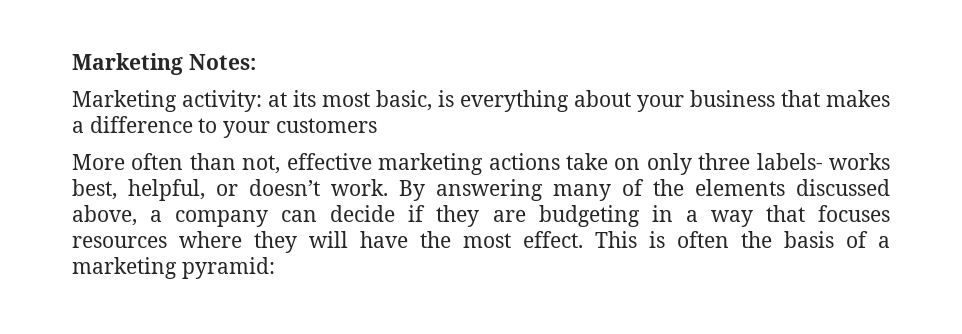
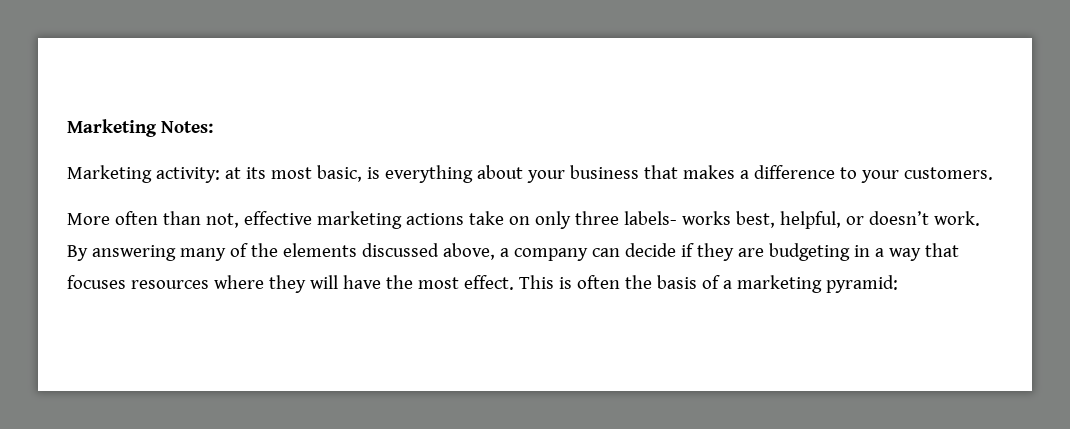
[275,118,377,133] customers -> [903,167,993,180] customers.

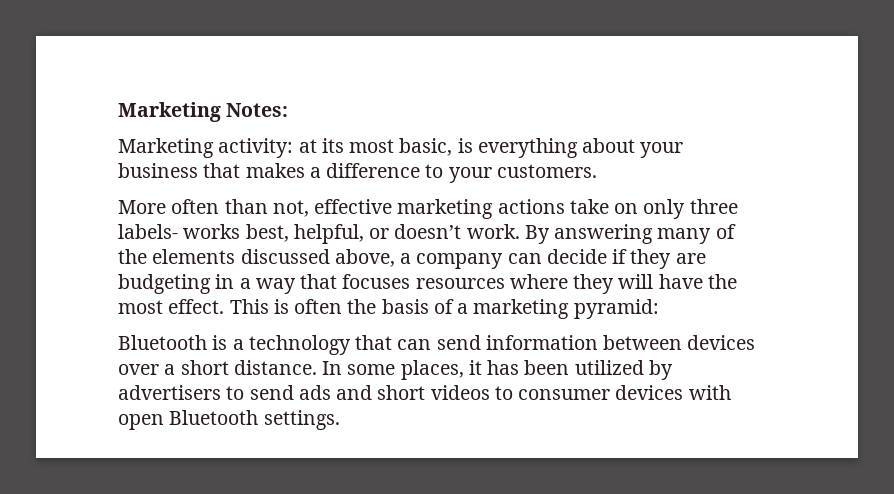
(898, 284) none -> [118,335,756,355] [118,360,673,380] [118,385,731,400] [118,410,340,430] // Bluetooth is a technology that can send information between devices over a short distance. In some places, it has been utilized by advertisers to send ads and short videos to consumer devices with open Bluetooth settings.

